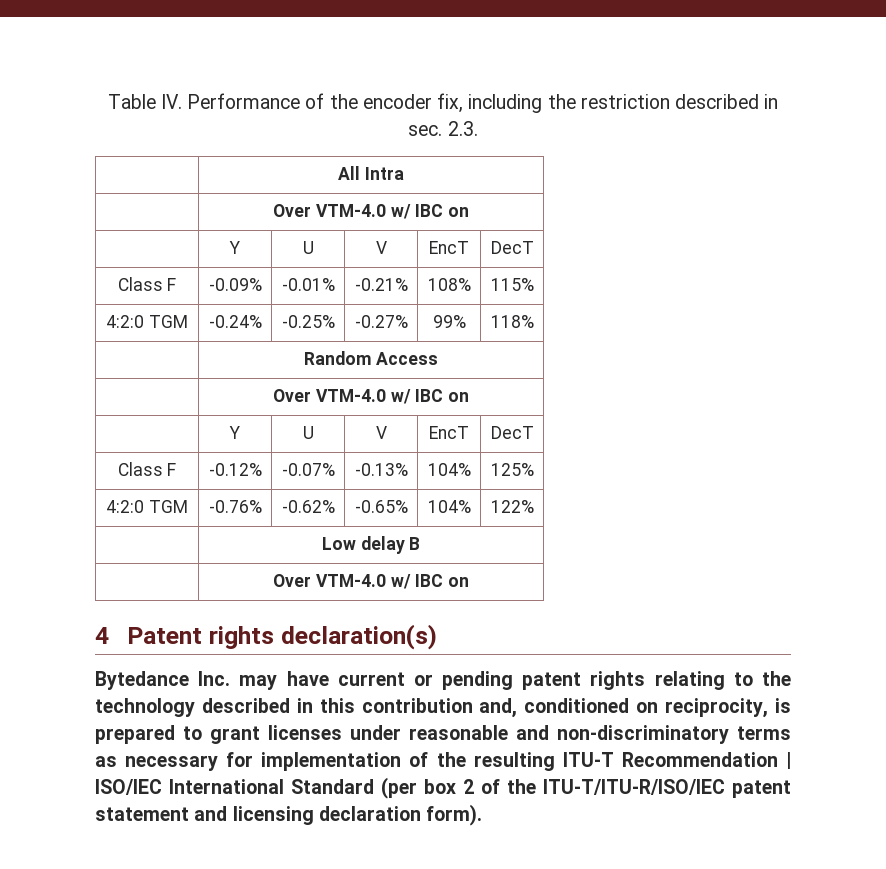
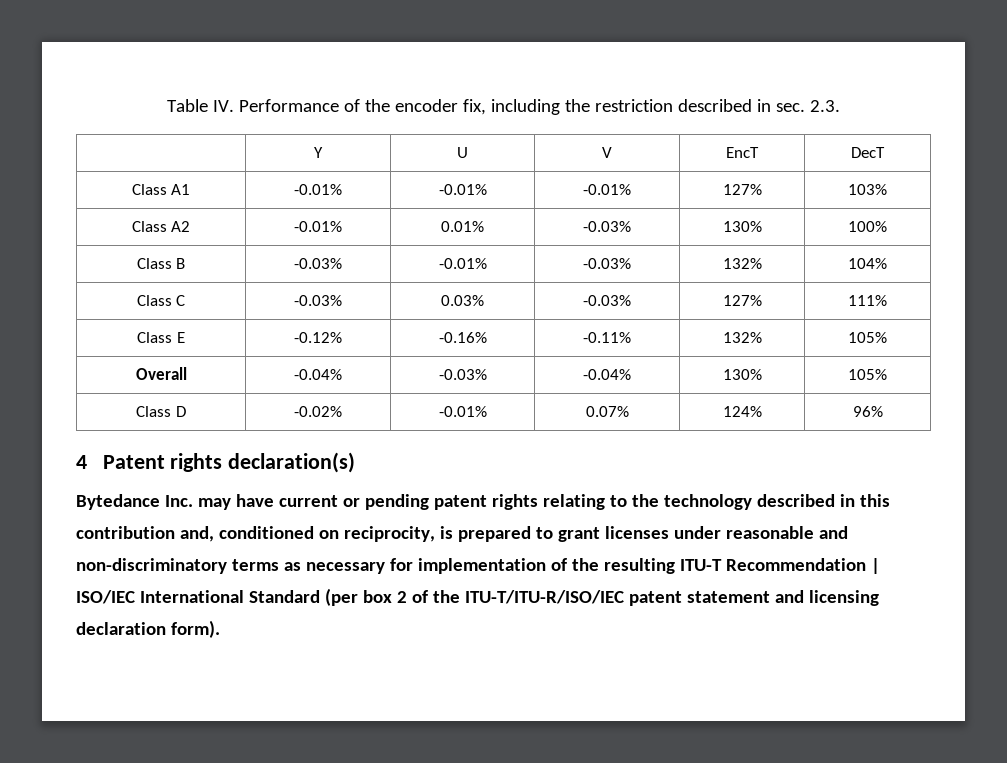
[338,166,404,180] [273,204,469,219] [229,241,240,254] [302,241,314,254] [375,241,387,254] [429,241,469,254] [490,241,534,254] [117,277,177,291] [208,278,262,291] [281,278,335,291] [354,278,408,291] [427,278,471,291] [490,278,534,291] [106,315,188,328] [208,315,262,328] [281,315,335,328] [354,315,408,328] [432,315,466,328] [490,315,534,328] [303,351,439,365] [273,389,469,404] [229,426,240,439] [302,426,314,439] [375,426,387,439] [429,426,469,439] [490,426,534,439] [117,462,177,476] [208,463,262,476] [281,463,335,476] [354,463,408,476] [427,463,471,476] [490,463,534,476] [106,500,188,513] [208,500,262,513] [281,500,335,513] [354,500,408,513] [427,500,471,513] [490,500,534,513] [321,536,421,554] [273,574,469,589] // | All Intra // | Over VTM-4.0 w/ IBC on // | Y | U | V | EncT | DecT // Class F | -0.09% | -0.01% | -0.21% | 108% | 115% // 4:2:0 TGM | -0.24% | -0.25% | -0.27% | 99% | 118% // | Random Access // | Over VTM-4.0 w/ IBC on // | Y | U | V | EncT | DecT // Class F | -0.12% | -0.07% | -0.13% | 104% | 125% // 4:2:0 TGM | -0.76% | -0.62% | -0.65% | 104% | 122% // | Low delay B // | Over VTM-4.0 w/ IBC on -> [314,147,323,158] [457,147,468,158] [602,147,612,158] [726,147,759,158] [851,147,885,158] [131,184,191,195] [294,184,342,195] [438,184,487,195] [583,184,631,195] [722,184,762,195] [848,184,887,195] [131,221,191,232] [294,221,342,232] [441,221,484,232] [583,221,631,232] [722,221,762,232] [848,221,887,232] [136,258,186,269] [294,258,342,269] [438,258,487,269] [583,258,631,269] [722,258,762,269] [848,258,887,269] [136,295,186,306] [294,295,342,306] [441,295,484,306] [583,295,631,306] [722,295,762,306] [848,295,887,306] [137,332,185,343] [294,332,342,343] [438,332,487,343] [583,332,631,343] [722,332,762,343] [848,332,887,343] [135,367,187,380] [294,369,342,380] [438,369,487,380] [583,369,631,380] [722,369,762,380] [848,369,887,380] [136,406,186,417] [294,406,342,417] [438,406,487,417] [585,406,629,417] [722,406,762,417] [852,406,883,417] // | Y | U | V | EncT | DecT // Class A1 | -0.01% | -0.01% | -0.01% | 127% | 103% // Class A2 | -0.01% | 0.01% | -0.03% | 130% | 100% // Class B | -0.03% | -0.01% | -0.03% | 132% | 104% // Class C | -0.03% | 0.03% | -0.03% | 127% | 111% // Class E | -0.12% | -0.16% | -0.11% | 132% | 105% // Overall | -0.04% | -0.03% | -0.04% | 130% | 105% // Class D | -0.02% | -0.01% | 0.07% | 124% | 96%

